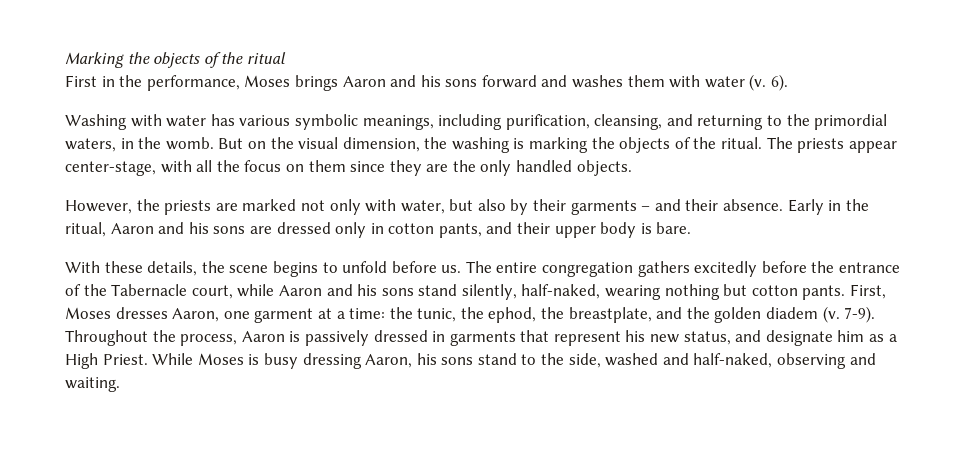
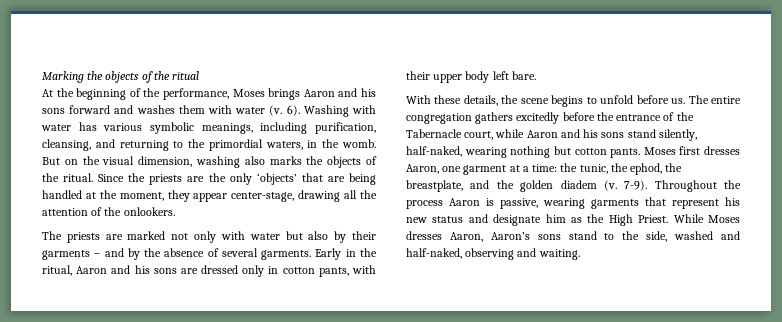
[65,75,115,87] First in -> [42,88,141,100] At the beginning of
(789, 82) // -> (300, 110) none
[424,137,589,153] the washing is marking -> [196,156,302,168] washing also marks
[766,137,897,153] [65,160,632,176] [65,199,160,214] The priests appear center-stage, with all the focus on them since they are the only handled objects. // However, the -> [98,173,376,185] [42,190,378,202] [42,207,175,216] [42,231,62,240] Since the priests are the only ‘objects’ that are being handled at the moment, they appear center-stage, drawing all the attention of the onlookers. // The
[400,200,445,214] water, -> [249,233,280,240] water
[685,199,784,211] their absence. -> [127,248,312,260] by the absence of several garments.
[486,222,513,234] and -> [352,265,376,274] with
[640,223,652,234] is -> [492,71,509,80] left
[850,284,887,299] [65,307,111,319] First, Moses -> [643,146,701,155] Moses first
[180,334,238,346] process, -> [406,200,443,209] process
[304,330,446,346] passively dressed in -> [500,198,585,209] passive, wearing
[683,331,731,345] status, -> [432,216,464,223] status
[888,334,897,342] a -> [587,214,605,223] the
[248,353,437,369] is busy dressing Aaron, his -> [406,231,530,242] dresses Aaron, Aaron’s

